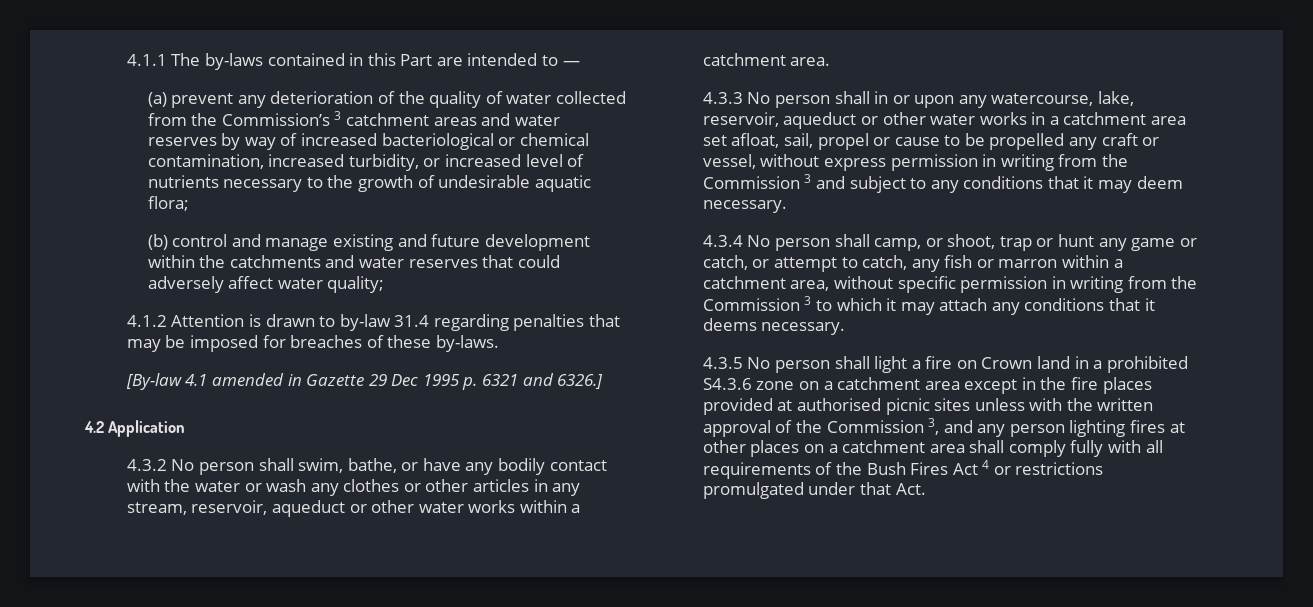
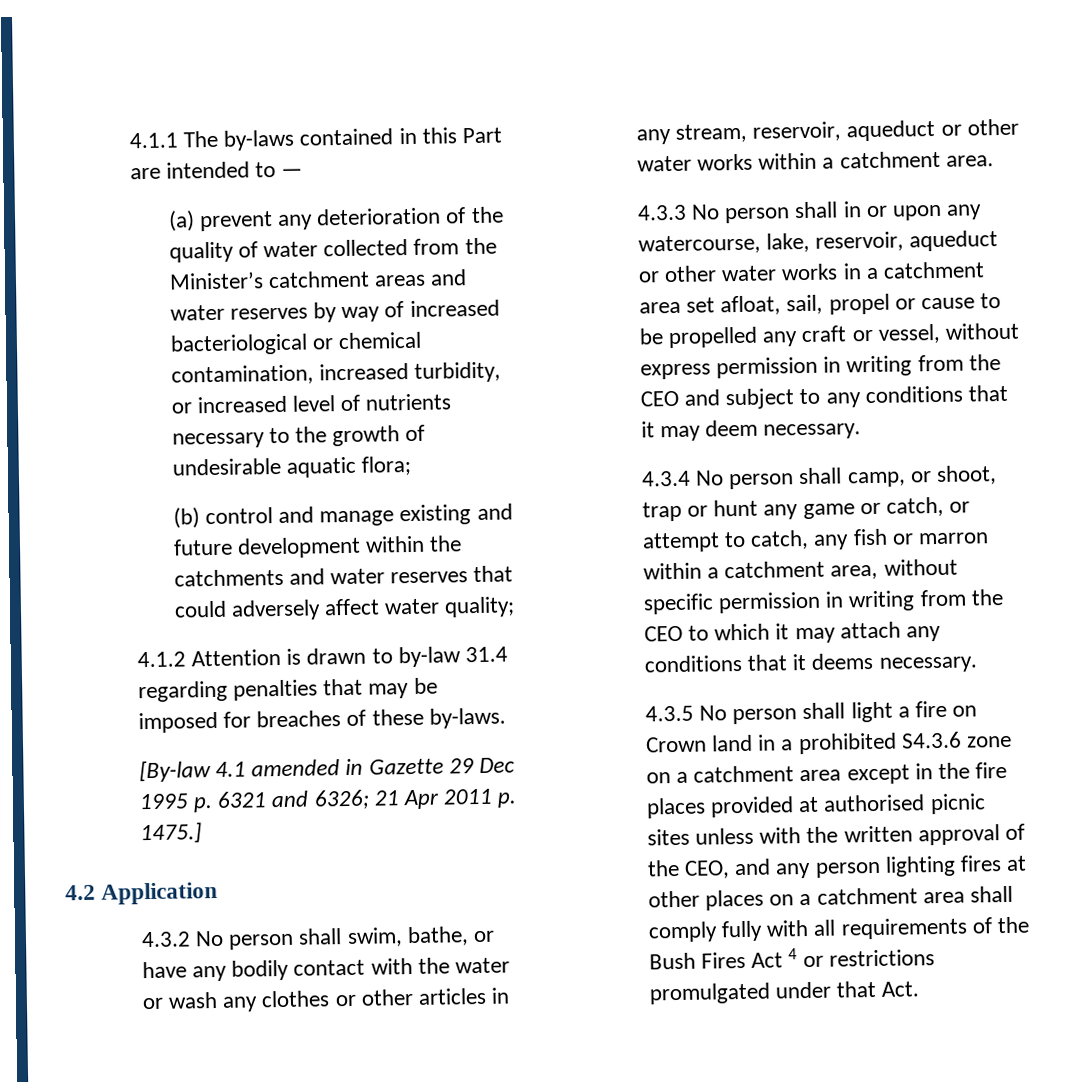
[221,111,342,126] Commission’s 3 -> [168,271,264,290] Minister’s
[557,374,604,389] 6326.] -> [313,788,518,810] [139,822,202,844] 6326; 21 Apr 2011 p. 1475.]
[702,174,812,189] Commission 3 -> [639,390,679,407] CEO
[702,296,812,311] Commission 3 -> [643,625,683,642] CEO
[826,418,940,435] Commission 3, -> [683,860,730,879] CEO,

